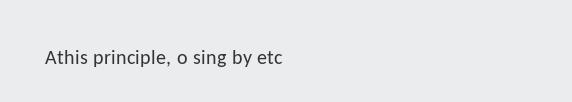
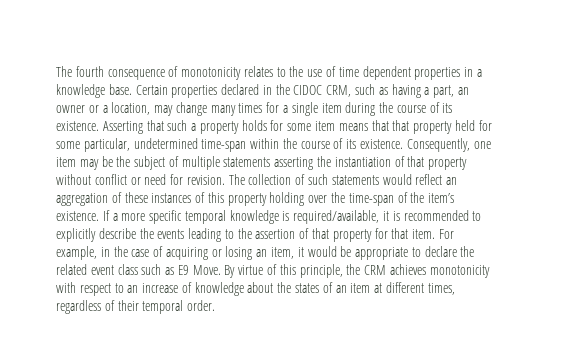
[45,50,283,67] Athis principle, o sing by etc -> [56,66,482,80] [56,84,469,98] [56,102,453,116] [56,120,492,134] [56,138,491,152] [56,156,468,170] [56,174,458,185] [56,192,455,206] [56,210,482,224] [56,228,454,242] [56,246,475,260] [56,264,490,278] [56,282,455,296] [56,300,216,314] The fourth consequence of monotonicity relates to the use of time dependent properties in a knowledge base. Certain properties declared in the CIDOC CRM, such as having a part, an owner or a location, may change many times for a single item during the course of its existence. Asserting that such a property holds for some item means that that property held for some particular, undetermined time-span within the course of its existence. Consequently, one item may be the subject of multiple statements asserting the instantiation of that property without conflict or need for revision. The collection of such statements would reflect an aggregation of these instances of this property holding over the time-span of the item’s existence. If a more specific temporal knowledge is required/available, it is recommended to explicitly describe the events leading to the assertion of that property for that item. For example, in the case of acquiring or losing an item, it would be appropriate to declare the related event class such as E9 Move. By virtue of this principle, the CRM achieves monotonicity with respect to an increase of knowledge about the states of an item at different times, regardless of their temporal order.

